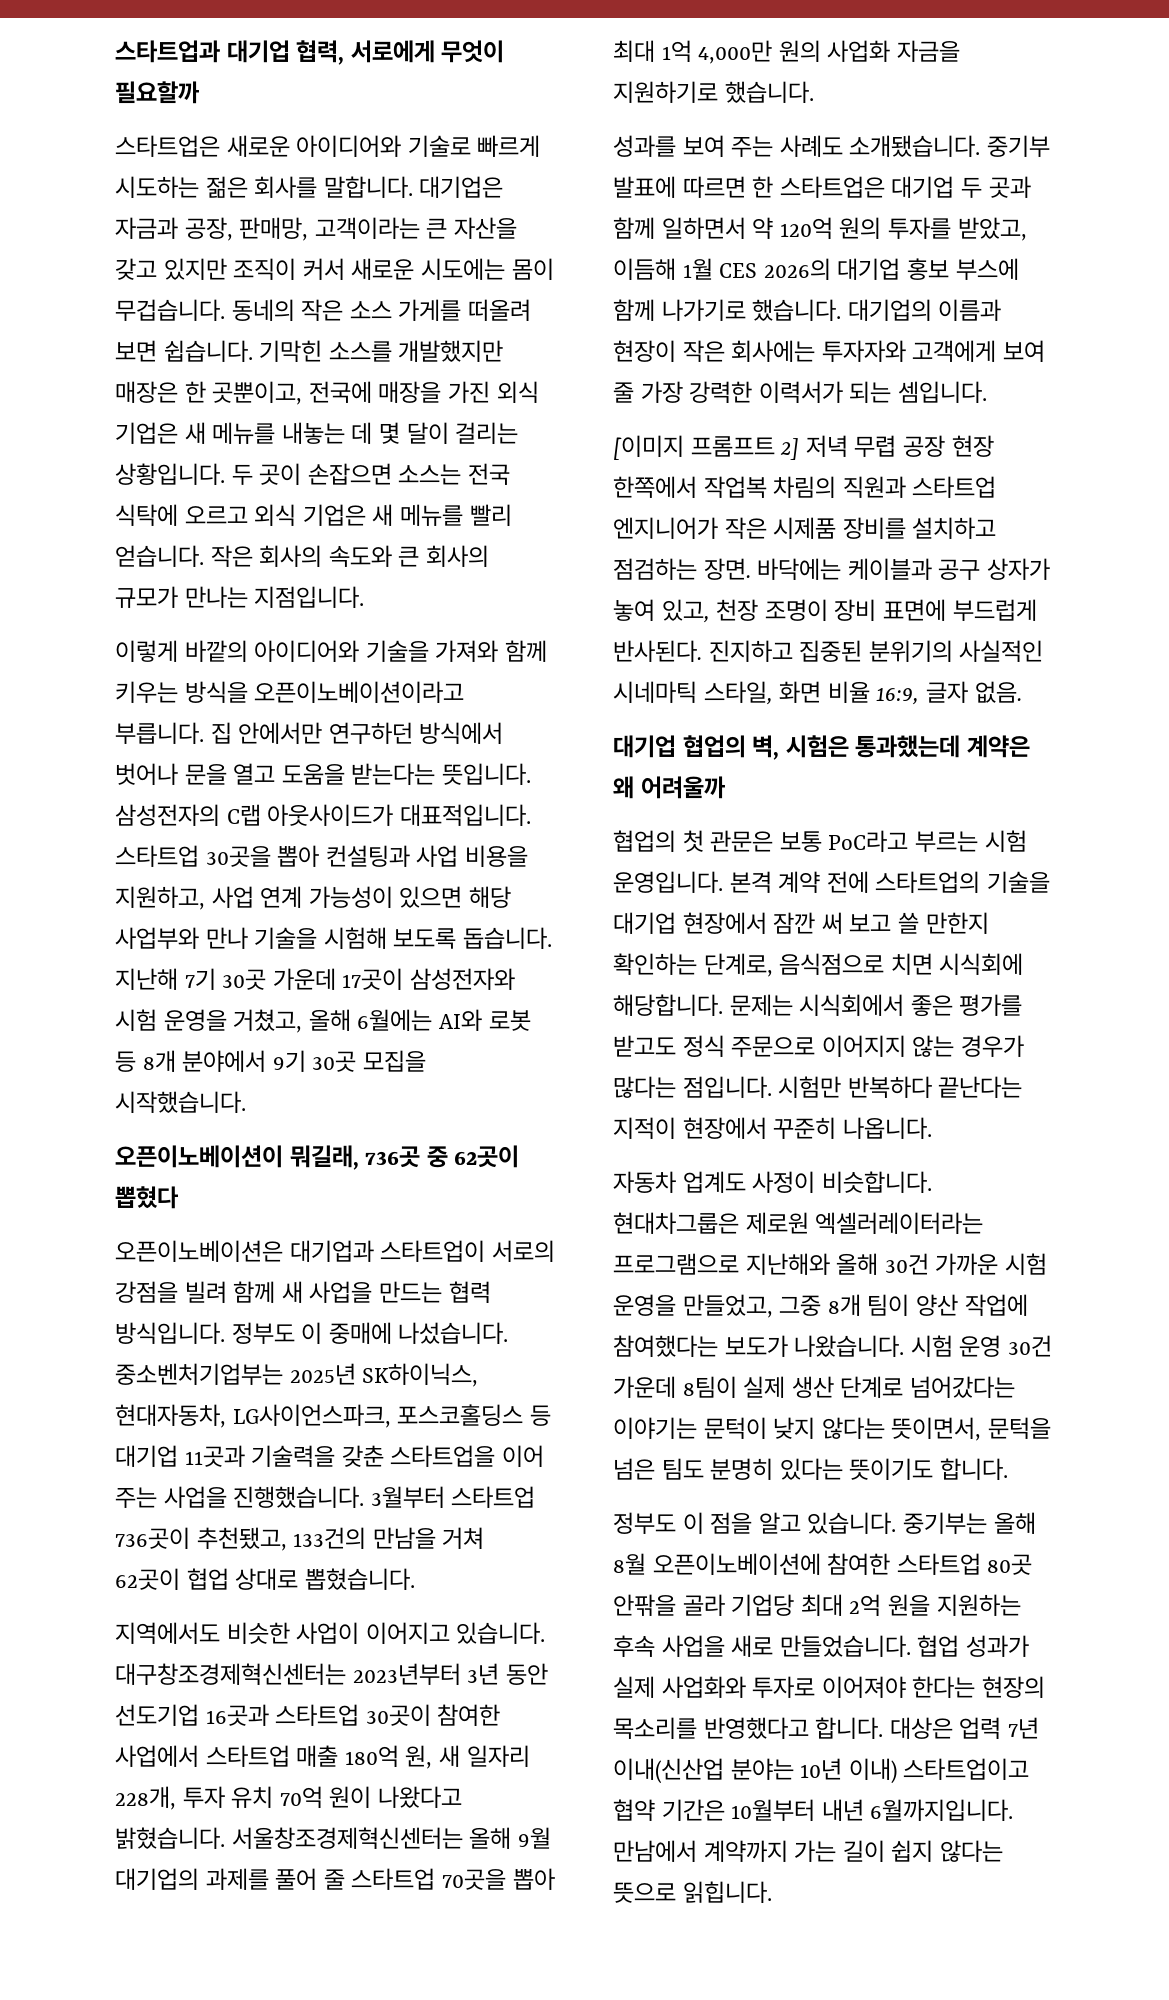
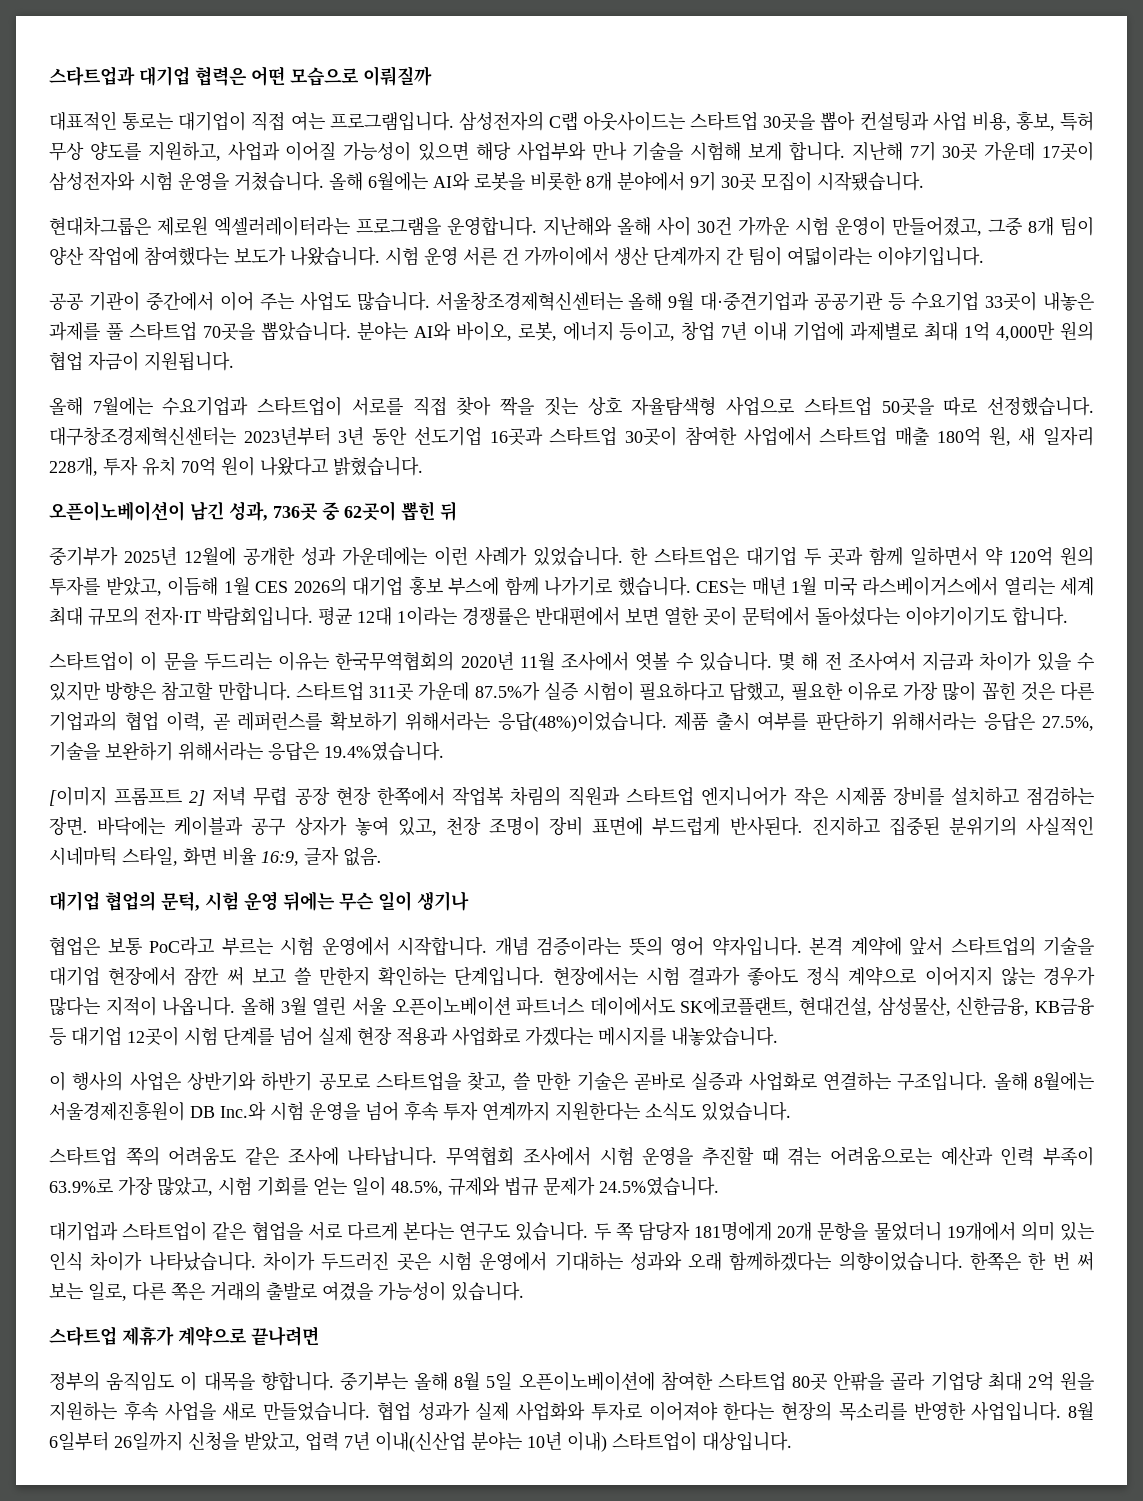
[296,40,505,65] [115,81,199,104] [115,135,541,157] [115,176,504,198] [115,217,518,241] [115,258,554,280] [115,299,532,321] [115,340,504,362] [115,381,539,405] [115,422,519,444] [115,463,511,485] [115,504,512,526] [115,545,490,567] [115,586,365,608] [115,640,548,662] [115,681,465,703] [115,722,504,744] [115,763,532,785] [115,804,531,826] 협력, 서로에게 무엇이 필요할까 // 스타트업은 새로운 아이디어와 기술로 빠르게 시도하는 젊은 회사를 말합니다. 대기업은 자금과 공장, 판매망, 고객이라는 큰 자산을 갖고 있지만 조직이 커서 새로운 시도에는 몸이 무겁습니다. 동네의 작은 소스 가게를 떠올려 보면 쉽습니다. 기막힌 소스를 개발했지만 매장은 한 곳뿐이고, 전국에 매장을 가진 외식 기업은 새 메뉴를 내놓는 데 몇 달이 걸리는 상황입니다. 두 곳이 손잡으면 소스는 전국 식탁에 오르고 외식 기업은 새 메뉴를 빨리 얻습니다. 작은 회사의 속도와 큰 회사의 규모가 만나는 지점입니다. // 이렇게 바깥의 아이디어와 기술을 가져와 함께 키우는 방식을 오픈이노베이션이라고 부릅니다. 집 안에서만 연구하던 방식에서 벗어나 문을 열고 도움을 받는다는 뜻입니다. 삼성전자의 C랩 아웃사이드가 대표적입니다. -> [195,66,432,86] [49,111,685,131] 협력은 어떤 모습으로 이뤄질까 // 대표적인 통로는 대기업이 직접 여는 프로그램입니다. 삼성전자의 C랩 아웃사이드는
[465,845,529,867] [115,886,303,910] 비용을 지원하고, 사업 연계 -> [971,111,1094,131] [49,141,337,161] 비용, 홍보, 특허 무상 양도를 지원하고, 사업과 이어질
[393,927,553,949] 보도록 돕습니다. -> [748,141,845,161] 보게 합니다.
[233,1009,303,1033] 거쳤고, -> [234,171,324,191] 거쳤습니다.
[488,1010,531,1031] [115,1051,136,1072] 로봇 등 -> [474,172,582,191] 로봇을 비롯한
[363,1050,427,1072] [115,1091,246,1113] [115,1145,520,1170] [115,1186,179,1209] [115,1240,555,1262] [115,1281,491,1303] [115,1322,509,1344] [115,1363,479,1387] [115,1404,551,1428] [115,1445,545,1467] [115,1486,536,1508] [115,1527,485,1551] [115,1568,415,1590] [115,1622,546,1644] 모집을 시작했습니다. // 오픈이노베이션이 뭐길래, 736곳 중 62곳이 뽑혔다 // 오픈이노베이션은 대기업과 스타트업이 서로의 강점을 빌려 함께 새 사업을 만드는 협력 방식입니다. 정부도 이 중매에 나섰습니다. 중소벤처기업부는 2025년 SK하이닉스, 현대자동차, LG사이언스파크, 포스코홀딩스 등 대기업 11곳과 기술력을 갖춘 스타트업을 이어 주는 사업을 진행했습니다. 3월부터 스타트업 736곳이 추천됐고, 133건의 만남을 거쳐 62곳이 협업 상대로 뽑혔습니다. // 지역에서도 비슷한 사업이 이어지고 있습니다. -> [761,171,924,191] [49,216,1094,236] [49,246,984,266] [49,291,1094,311] [49,321,1094,341] [49,351,234,371] [49,396,1095,416] 모집이 시작됐습니다. // 현대차그룹은 제로원 엑셀러레이터라는 프로그램을 운영합니다. 지난해와 올해 사이 30건 가까운 시험 운영이 만들어졌고, 그중 8개 팀이 양산 작업에 참여했다는 보도가 나왔습니다. 시험 운영 서른 건 가까이에서 생산 단계까지 간 팀이 여덟이라는 이야기입니다. // 공공 기관이 중간에서 이어 주는 사업도 많습니다. 서울창조경제혁신센터는 올해 9월 대·중견기업과 공공기관 등 수요기업 33곳이 내놓은 과제를 풀 스타트업 70곳을 뽑았습니다. 분야는 AI와 바이오, 로봇, 에너지 등이고, 창업 7년 이내 기업에 과제별로 최대 1억 4,000만 원의 협업 자금이 지원됩니다. // 올해 7월에는 수요기업과 스타트업이 서로를 직접 찾아 짝을 짓는 상호 자율탐색형 사업으로 스타트업 50곳을 따로 선정했습니다.
[231,1827,551,1849] [115,1868,555,1890] [613,40,961,64] [613,81,814,103] [613,135,1051,157] [613,176,746,198] 서울창조경제혁신센터는 올해 9월 대기업의 과제를 풀어 줄 스타트업 70곳을 뽑아 최대 1억 4,000만 원의 사업화 자금을 지원하기로 했습니다. // 성과를 보여 주는 사례도 소개됐습니다. 중기부 발표에 따르면 -> [49,501,457,521] [49,546,623,566] // 오픈이노베이션이 남긴 성과, 736곳 중 62곳이 뽑힌 뒤 // 중기부가 2025년 12월에 공개한 성과 가운데에는 이런 사례가 있었습니다.
[847,299,1002,321] [613,340,1046,362] [613,381,988,403] 대기업의 이름과 현장이 작은 회사에는 투자자와 고객에게 보여 줄 가장 강력한 이력서가 되는 셈입니다. -> [696,576,1094,596] [49,606,1068,626] [49,651,1095,671] [49,681,1094,701] [49,711,1094,732] [49,741,444,761] CES는 매년 1월 미국 라스베이거스에서 열리는 세계 최대 규모의 전자·IT 박람회입니다. 평균 12대 1이라는 경쟁률은 반대편에서 보면 열한 곳이 문턱에서 돌아섰다는 이야기이기도 합니다. // 스타트업이 이 문을 두드리는 이유는 한국무역협회의 2020년 11월 조사에서 엿볼 수 있습니다. 몇 해 전 조사여서 지금과 차이가 있을 수 있지만 방향은 참고할 만합니다. 스타트업 311곳 가운데 87.5%가 실증 시험이 필요하다고 답했고, 필요한 이유로 가장 많이 꼽힌 것은 다른 기업과의 협업 이력, 곧 레퍼런스를 확보하기 위해서라는 응답(48%)이었습니다. 제품 출시 여부를 판단하기 위해서라는 응답은 27.5%, 기술을 보완하기 위해서라는 응답은 19.4%였습니다.
[752,735,1031,760] [613,776,725,799] [613,830,1027,852] [613,871,869,893] 벽, 시험은 통과했는데 계약은 왜 어려울까 // 협업의 첫 관문은 보통 PoC라고 부르는 시험 운영입니다. 본격 계약 전에 -> [161,891,469,911] [49,936,943,956] 문턱, 시험 운영 뒤에는 무슨 일이 생기나 // 협업은 보통 PoC라고 부르는 시험 운영에서 시작합니다. 개념 검증이라는 뜻의 영어 약자입니다. 본격 계약에 앞서
[703,953,1024,977] [613,994,1023,1017] [613,1035,1025,1057] [613,1076,1023,1098] [613,1117,932,1139] [613,1171,932,1193] [613,1212,984,1234] [613,1253,1048,1275] [613,1294,1028,1318] [613,1335,1053,1357] [613,1376,1016,1398] [613,1417,1052,1441] [613,1458,1009,1480] [613,1512,897,1534] 단계로, 음식점으로 치면 시식회에 해당합니다. 문제는 시식회에서 좋은 평가를 받고도 정식 주문으로 이어지지 않는 경우가 많다는 점입니다. 시험만 반복하다 끝난다는 지적이 현장에서 꾸준히 나옵니다. // 자동차 업계도 사정이 비슷합니다. 현대차그룹은 제로원 엑셀러레이터라는 프로그램으로 지난해와 올해 30건 가까운 시험 운영을 만들었고, 그중 8개 팀이 양산 작업에 참여했다는 보도가 나왔습니다. 시험 운영 30건 가운데 8팀이 실제 생산 단계로 넘어갔다는 이야기는 문턱이 낮지 않다는 뜻이면서, 문턱을 넘은 팀도 분명히 있다는 뜻이기도 합니다. // 정부도 이 점을 알고 있습니다. -> [454,966,1095,986] [49,996,1094,1016] [49,1026,778,1046] [49,1071,1095,1091] [49,1101,791,1121] [49,1146,1094,1166] [49,1176,719,1196] [49,1221,1094,1241] [49,1251,1094,1271] [49,1281,524,1301] [49,1326,319,1346] [49,1371,334,1391] 단계입니다. 현장에서는 시험 결과가 좋아도 정식 계약으로 이어지지 않는 경우가 많다는 지적이 나옵니다. 올해 3월 열린 서울 오픈이노베이션 파트너스 데이에서도 SK에코플랜트, 현대건설, 삼성물산, 신한금융, KB금융 등 대기업 12곳이 시험 단계를 넘어 실제 현장 적용과 사업화로 가겠다는 메시지를 내놓았습니다. // 이 행사의 사업은 상반기와 하반기 공모로 스타트업을 찾고, 쓸 만한 기술은 곧바로 실증과 사업화로 연결하는 구조입니다. 올해 8월에는 서울경제진흥원이 DB Inc.와 시험 운영을 넘어 후속 투자 연계까지 지원한다는 소식도 있었습니다. // 스타트업 쪽의 어려움도 같은 조사에 나타납니다. 무역협회 조사에서 시험 운영을 추진할 때 겪는 어려움으로는 예산과 인력 부족이 63.9%로 가장 많았고, 시험 기회를 얻는 일이 48.5%, 규제와 법규 문제가 24.5%였습니다. // 대기업과 스타트업이 같은 협업을 서로 다르게 본다는 연구도 있습니다. 두 쪽 담당자 181명에게 20개 문항을 물었더니 19개에서 의미 있는 인식 차이가 나타났습니다. 차이가 두드러진 곳은 시험 운영에서 기대하는 성과와 오래 함께하겠다는 의향이었습니다. 한쪽은 한 번 써 보는 일로, 다른 쪽은 거래의 출발로 여겼을 가능성이 있습니다. // 스타트업 제휴가 계약으로 끝나려면 // 정부의 움직임도 이 대목을 향합니다.
(646, 1564) none -> [486,1372,513,1390] 5일
[703,1717,953,1739] 반영했다고 합니다. 대상은 -> [913,1401,1094,1421] [49,1431,300,1451] 반영한 사업입니다. 8월 6일부터 26일까지 신청을 받았고,
[903,1758,1030,1780] [613,1799,1014,1821] [613,1840,1004,1862] [613,1881,772,1903] 스타트업이고 협약 기간은 10월부터 내년 6월까지입니다. 만남에서 계약까지 가는 길이 쉽지 않다는 뜻으로 읽힙니다. -> [612,1431,792,1451] 스타트업이 대상입니다.

